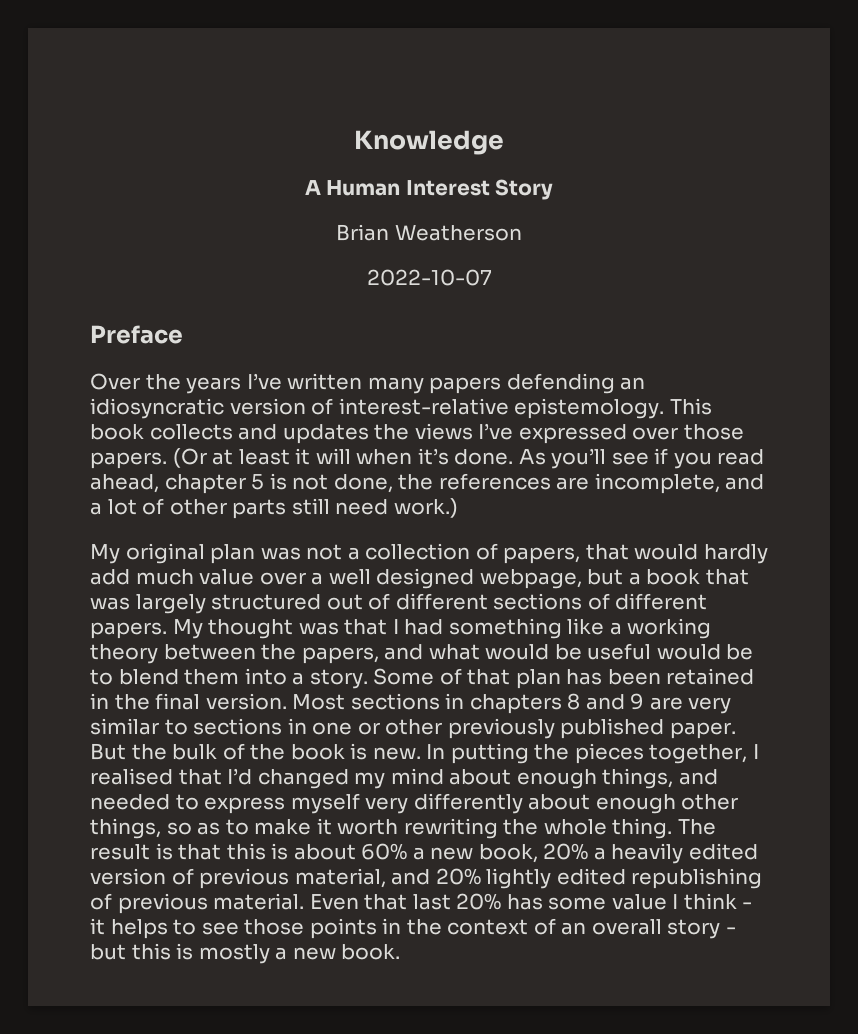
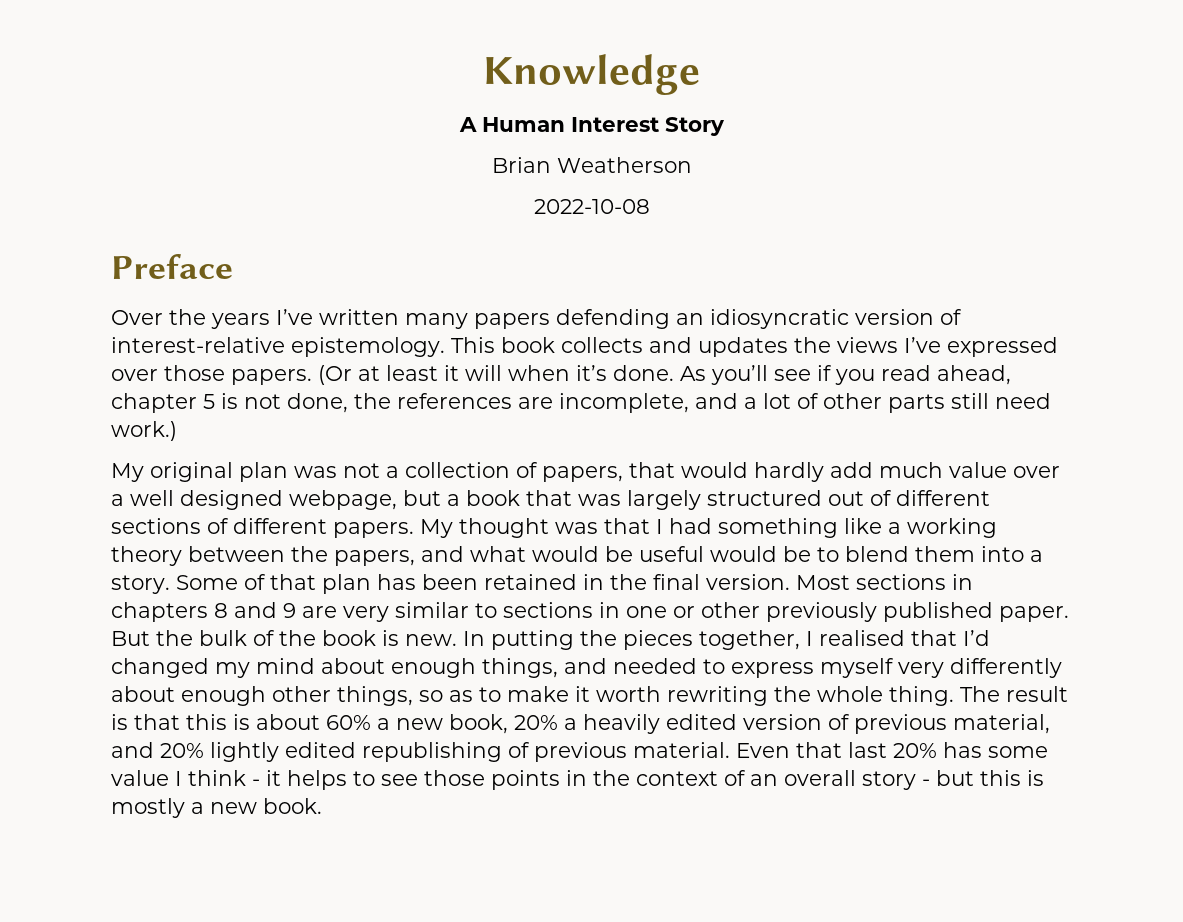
[366,269,492,286] 2022-10-07 -> [533,199,650,214] 2022-10-08

